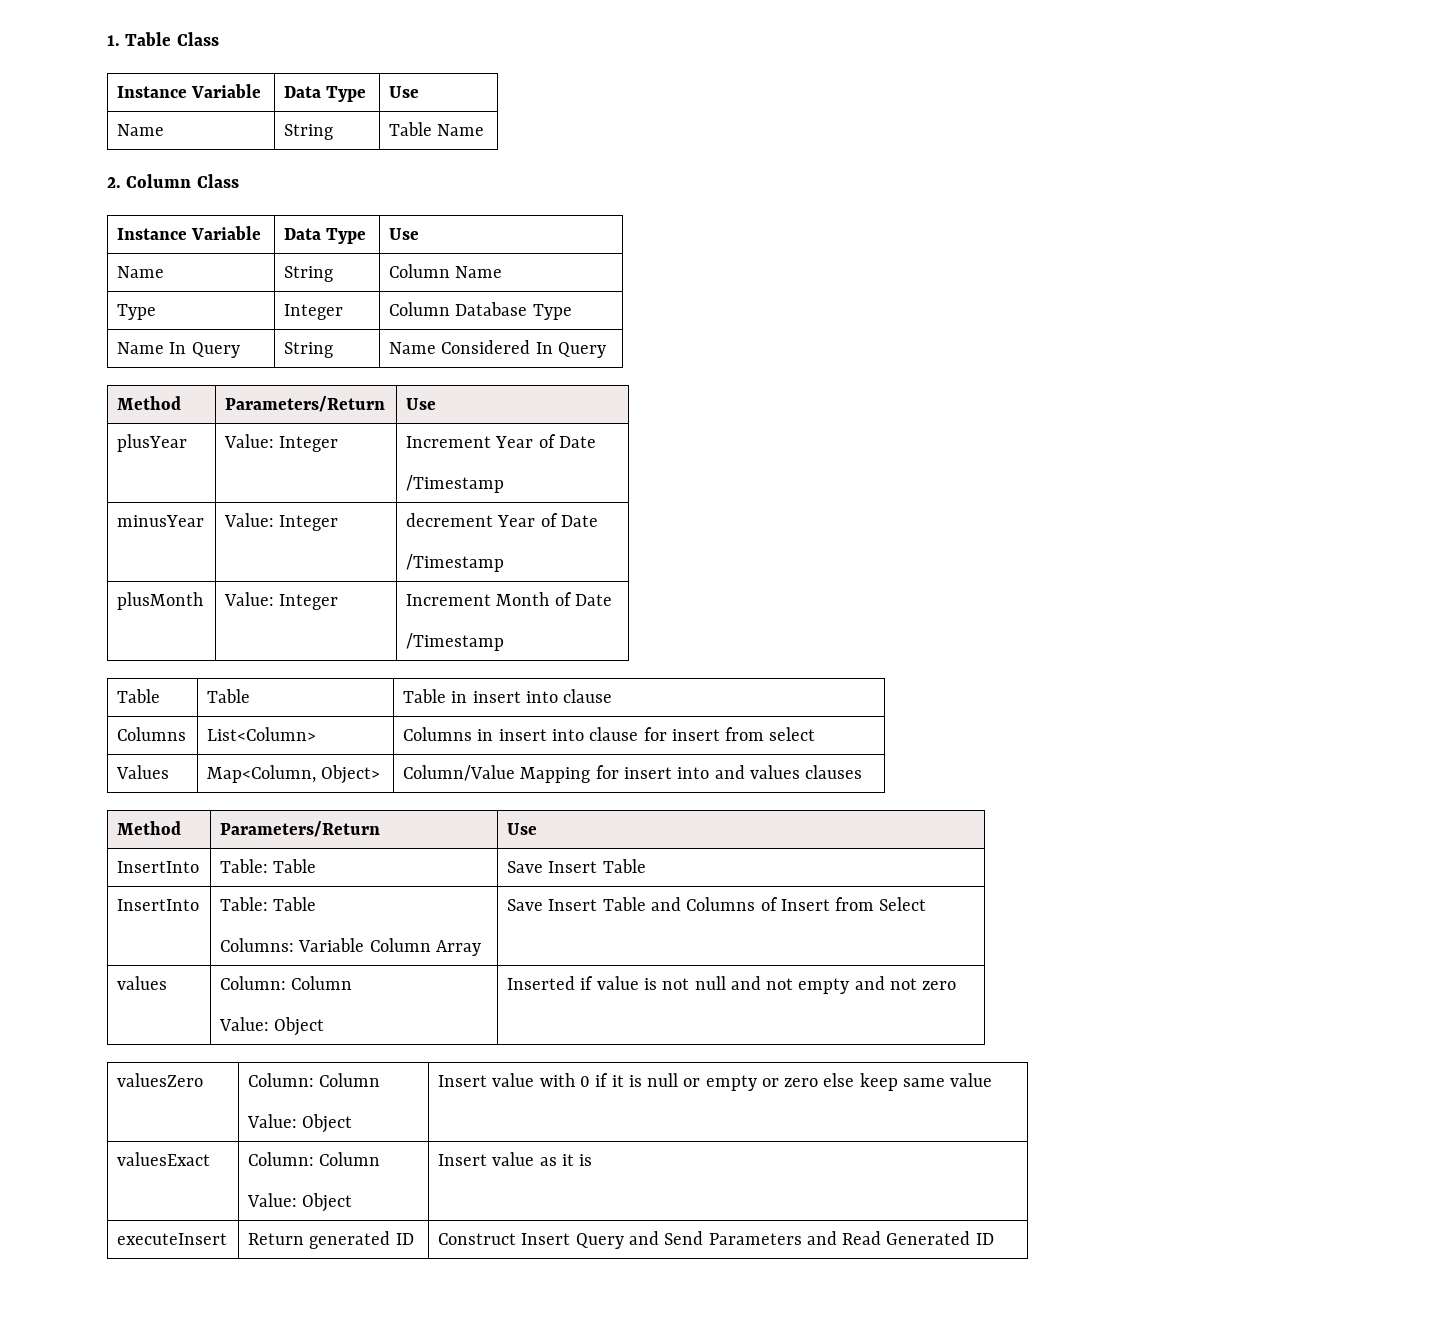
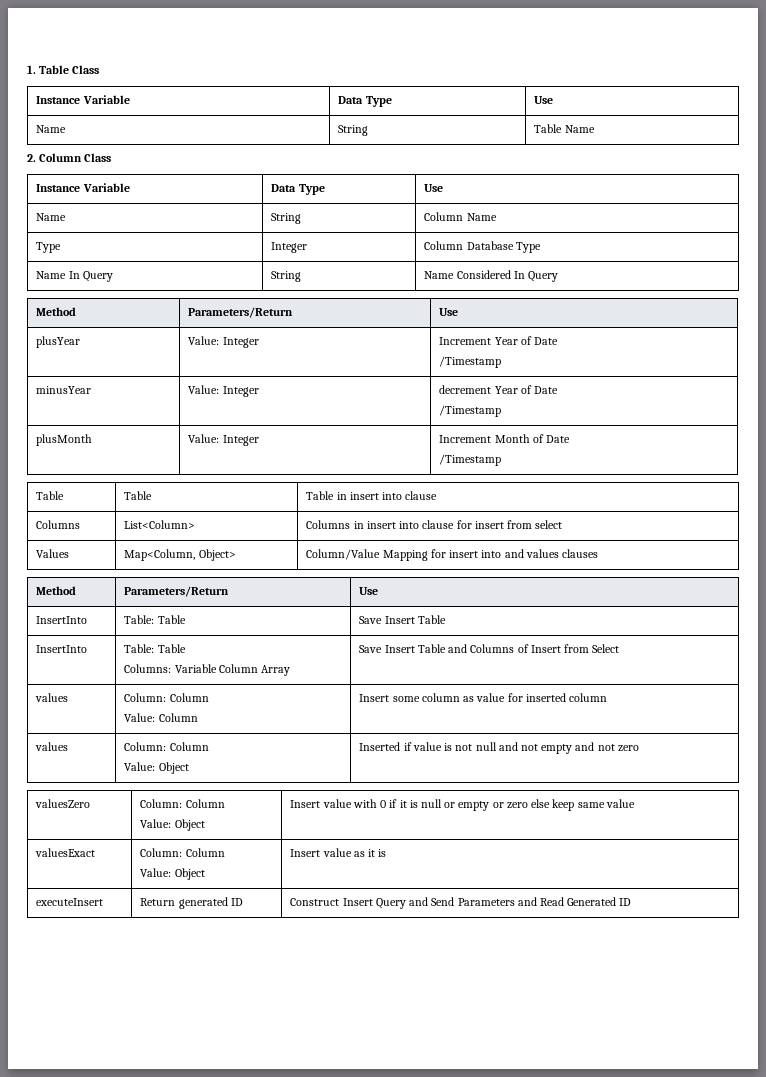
(353, 983) none -> [124,713,198,722] [359,693,608,702] [35,742,69,751] [124,742,209,751] // Value: Column | Insert some column as value for inserted column // values | Column: Column

